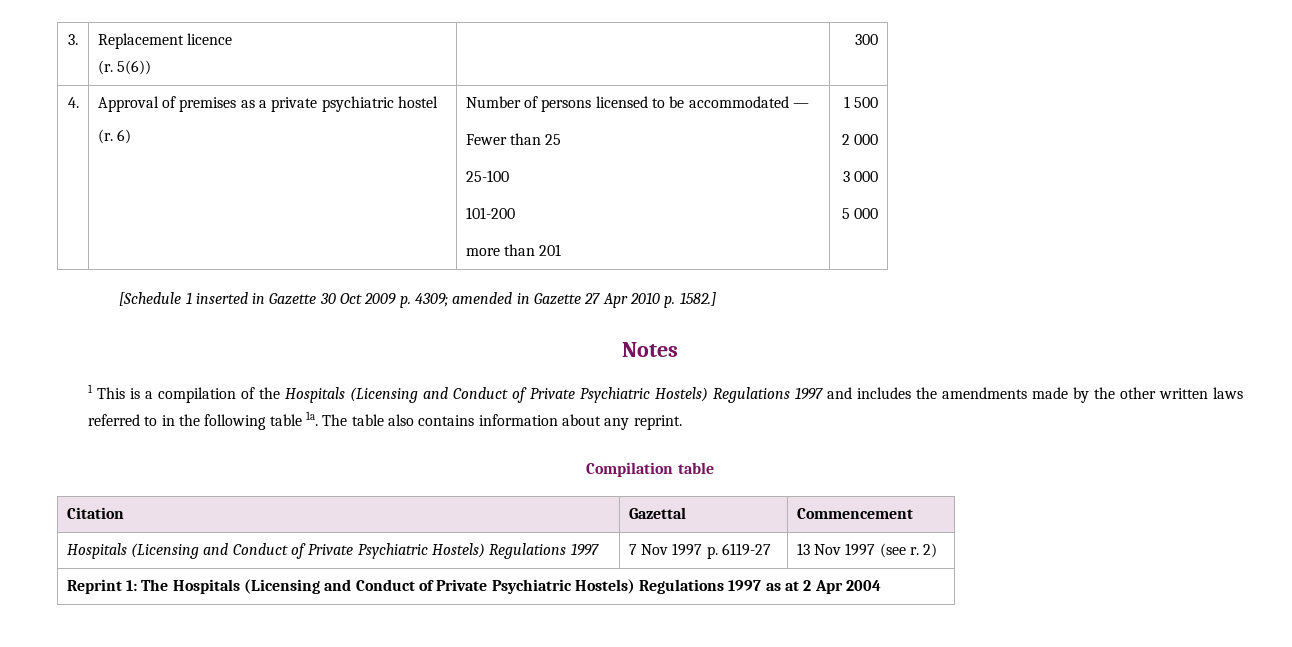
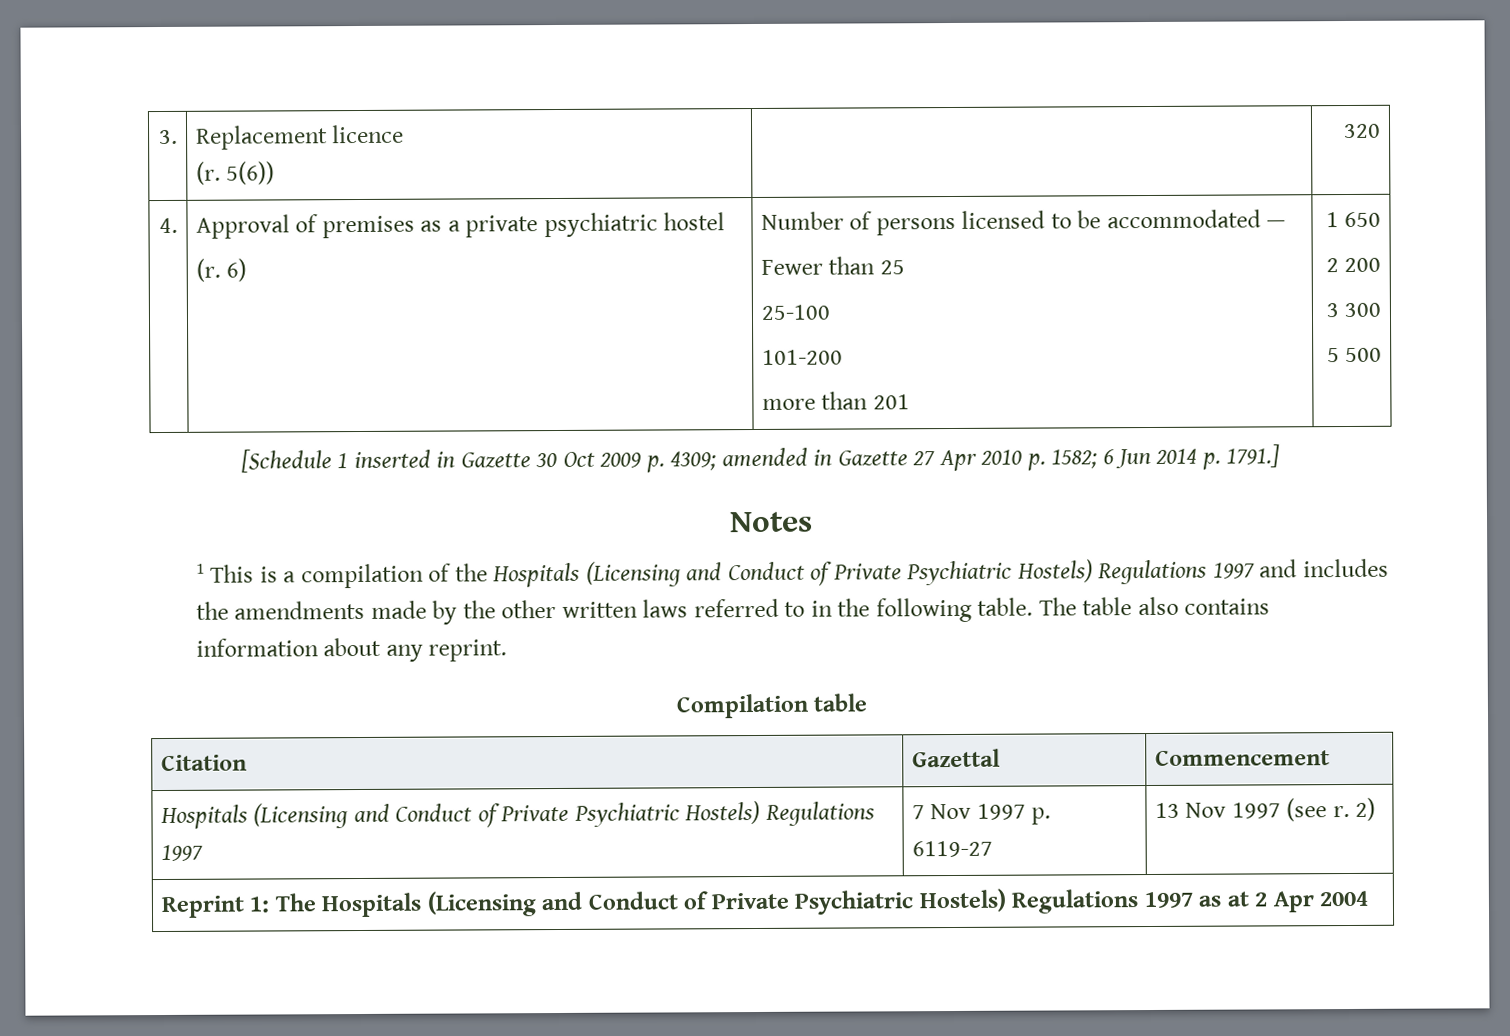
[855,34,879,45] 300 -> [1344,123,1382,139] 320
[854,97,879,108] [842,134,879,145] 500 // 2 000 -> [1344,211,1382,228] [1325,257,1382,273] 650 // 2 200
[854,171,879,182] 000 -> [1344,302,1382,318] 300
[854,208,879,219] 000 -> [1345,347,1383,363] 500
[679,292,716,306] 1582.] -> [1051,444,1281,470] 1582; 6 Jun 2014 p. 1791.]
[269,411,319,426] table 1a. -> [977,597,1034,616] table.

